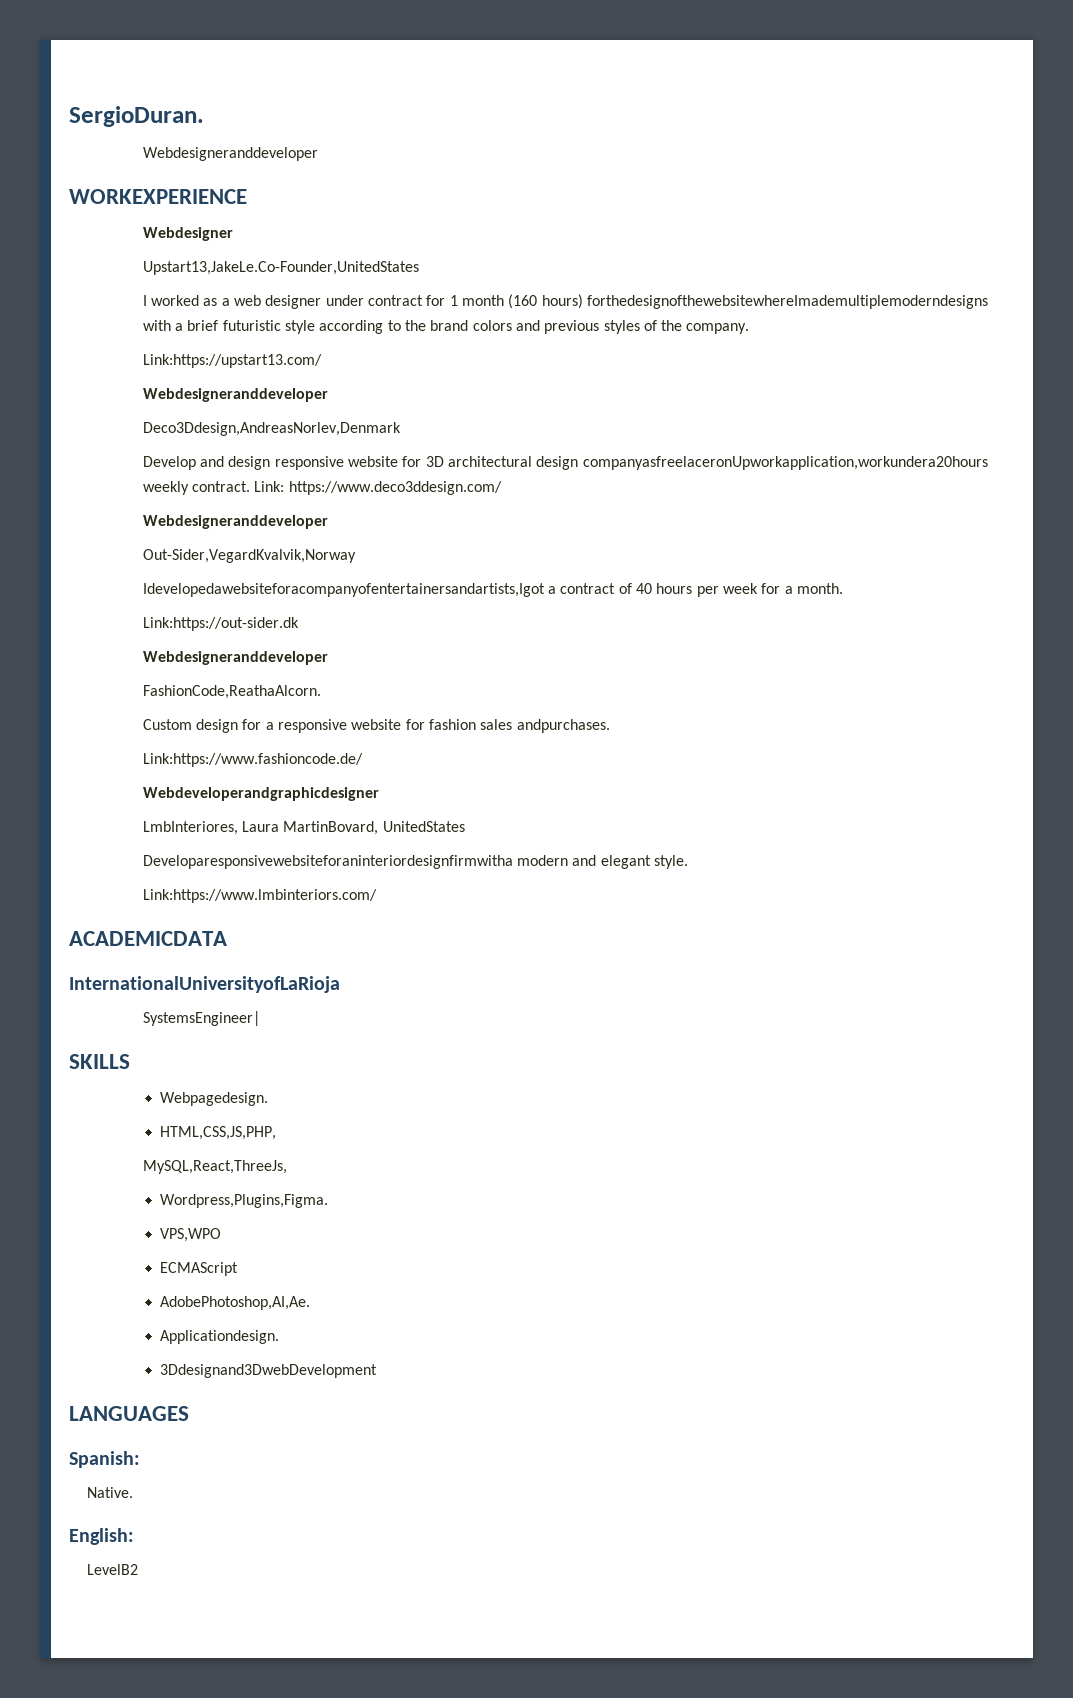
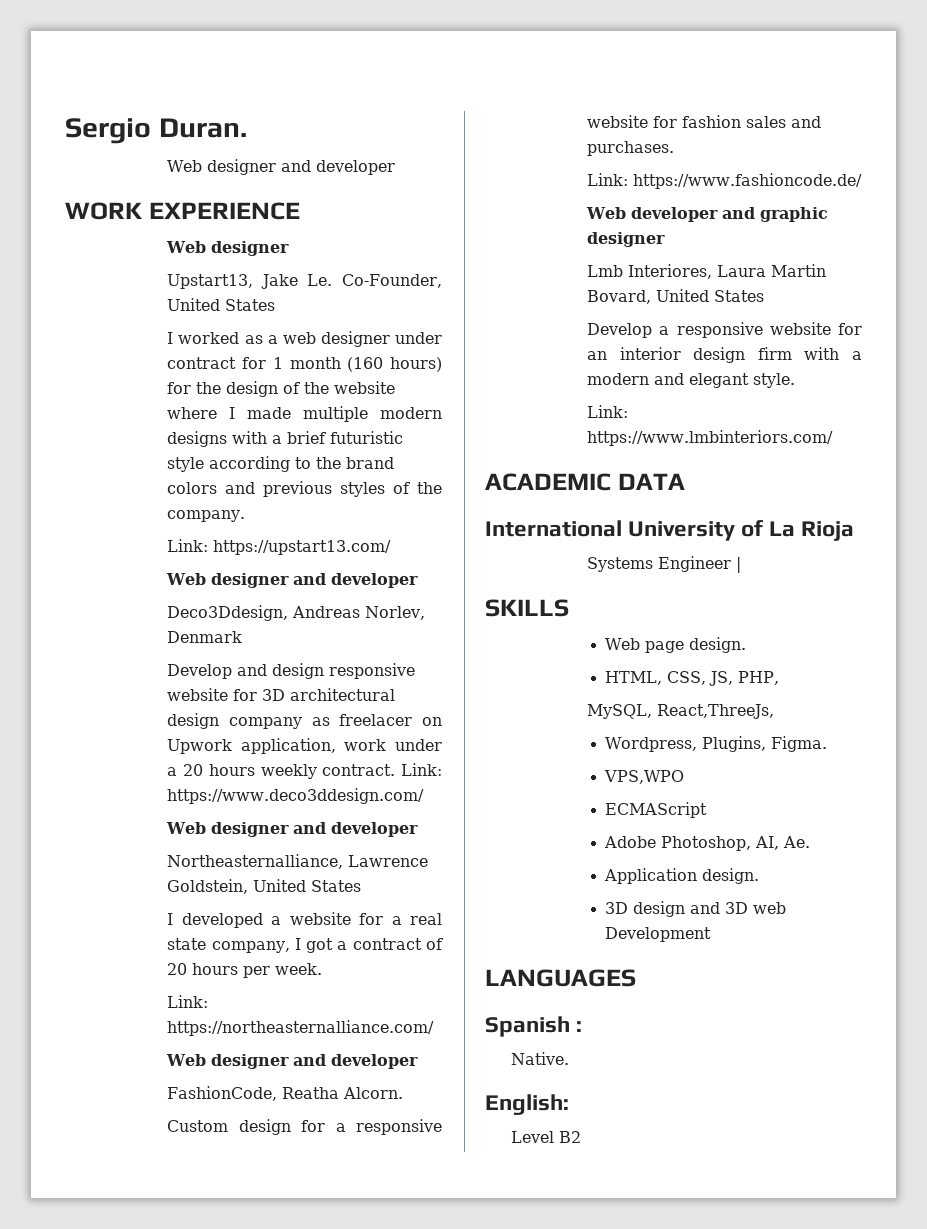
[69,106,204,127] [142,147,318,161] [69,189,247,204] [142,227,233,241] [142,261,419,275] SergioDuran. // Webdesigneranddeveloper // WORKEXPERIENCE // Webdesigner // Upstart13,JakeLe.Co-Founder,UnitedStates -> [65,118,247,144] [167,159,396,175] [65,202,300,220] [166,241,290,256] [167,274,443,289] [167,298,276,311] Sergio Duran. // Web designer and developer // WORK EXPERIENCE // Web designer // Upstart13, Jake Le. Co-Founder, United States
[586,295,988,309] forthedesignofthewebsitewhereImademultiplemoderndesigns -> [167,381,396,397] [167,406,442,422] [167,431,228,447] for the design of the website where I made multiple modern designs
[142,354,322,368] [142,388,328,402] [142,422,401,436] Link:https://upstart13.com/ // Webdesigneranddeveloper // Deco3Ddesign,AndreasNorlev,Denmark -> [167,539,392,555] [166,573,419,588] [167,605,426,621] [167,631,243,643] Link: https://upstart13.com/ // Web designer and developer // Deco3Ddesign, Andreas Norlev, Denmark
[582,456,988,470] [142,481,502,495] [142,515,328,529] [142,549,356,563] [142,583,545,597] companyasfreelaceronUpworkapplication,workundera20hours weekly contract. Link: https://www.deco3ddesign.com/ // Webdesigneranddeveloper // Out-Sider,VegardKvalvik,Norway // Idevelopedawebsiteforacompanyofentertainersandartists,Igot -> [228,714,442,729] [167,738,442,754] [167,763,442,779] [167,788,425,804] [166,822,419,837] [167,854,429,869] [167,879,362,894] [167,912,442,928] [167,938,334,953] company as freelacer on Upwork application, work under a 20 hours weekly contract. Link: https://www.deco3ddesign.com/ // Web designer and developer // Northeasternalliance, Lawrence Goldstein, United States // I developed a website for a real state company, I got
[635,583,652,594] 40 -> [167,963,188,975] 20
[722,583,843,594] [142,617,299,631] [142,651,328,665] [142,685,321,699] week for a month. // Link:https://out-sider.dk // Webdesigneranddeveloper // FashionCode,ReathaAlcorn. -> [275,963,323,975] [167,995,209,1008] [167,1020,435,1036] [166,1054,419,1069] [167,1086,404,1101] week. // Link: https://northeasternalliance.com/ // Web designer and developer // FashionCode, Reatha Alcorn.
[516,719,610,733] [142,753,363,767] [142,787,379,801] [142,821,465,835] [142,855,688,869] [142,889,377,903] [69,931,227,946] [69,976,340,993] [142,1011,260,1026] [69,1054,130,1069] [160,1092,269,1106] [160,1126,277,1140] [142,1160,287,1174] [160,1194,329,1208] [160,1228,222,1242] [160,1262,239,1276] [160,1296,311,1310] [160,1330,280,1344] [160,1364,378,1378] andpurchases. // Link:https://www.fashioncode.de/ // Webdeveloperandgraphicdesigner // LmbInteriores, Laura MartinBovard, UnitedStates // Developaresponsivewebsiteforaninteriordesignfirmwitha modern and elegant style. // Link:https://www.lmbinteriors.com/ // ACADEMICDATA // InternationalUniversityofLaRioja // SystemsEngineer| // SKILLS // Webpagedesign. // HTML,CSS,JS,PHP, // MySQL,React,ThreeJs, // Wordpress,Plugins,Figma. // VPS,WPO // ECMAScript // AdobePhotoshop,AI,Ae. // Applicationdesign. // 3Ddesignand3DwebDevelopment -> [791,116,822,128] [587,141,675,156] [587,173,863,189] [586,207,829,222] [587,232,666,247] [587,264,827,279] [587,289,765,304] [587,322,862,338] [587,347,862,363] [587,373,796,388] [587,405,629,418] [587,430,834,446] [485,473,685,491] [485,520,855,541] [587,556,742,573] [485,599,569,617] [604,637,746,653] [604,671,779,686] [587,704,775,719] [604,736,827,752] [603,770,684,784] [604,802,707,818] [603,836,810,851] [603,868,759,884] [604,901,786,917] [604,927,711,942] and purchases. // Link: https://www.fashioncode.de/ // Web developer and graphic designer // Lmb Interiores, Laura Martin Bovard, United States // Develop a responsive website for an interior design firm with a modern and elegant style. // Link: https://www.lmbinteriors.com/ // ACADEMIC DATA // International University of La Rioja // Systems Engineer | // SKILLS // Web page design. // HTML, CSS, JS, PHP, // MySQL, React,ThreeJs, // Wordpress, Plugins, Figma. // VPS,WPO // ECMAScript // Adobe Photoshop, AI, Ae. // Application design. // 3D design and 3D web Development
[69,1451,140,1468] Spanish: -> [485,1016,583,1037] Spanish :
[87,1564,139,1575] LevelB2 -> [510,1131,581,1143] Level B2

